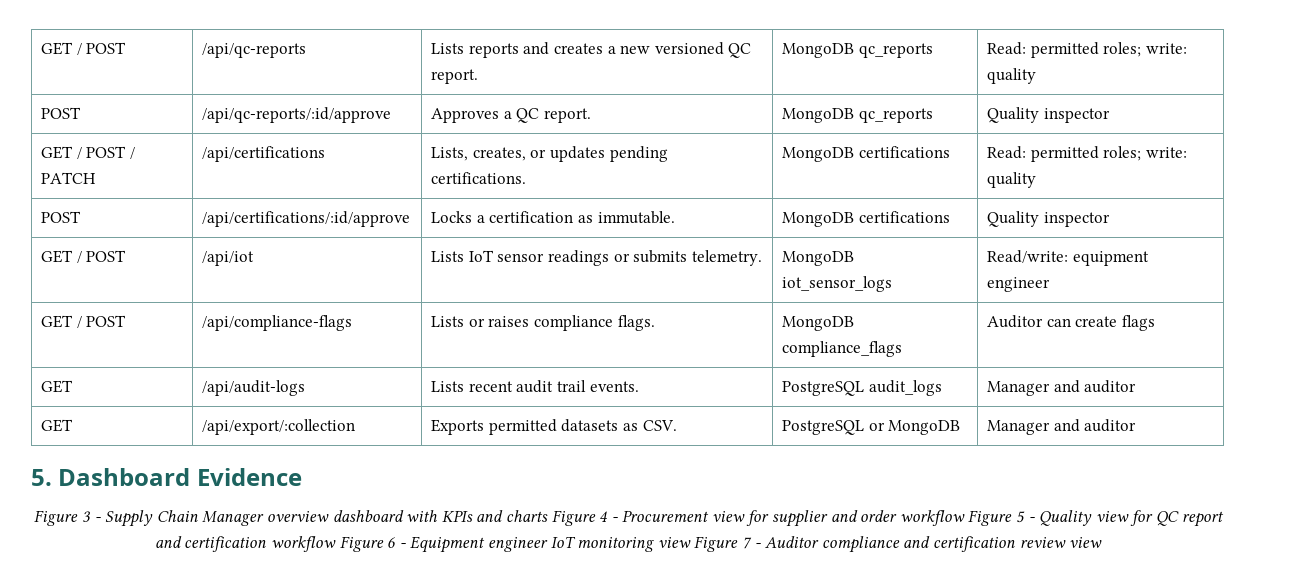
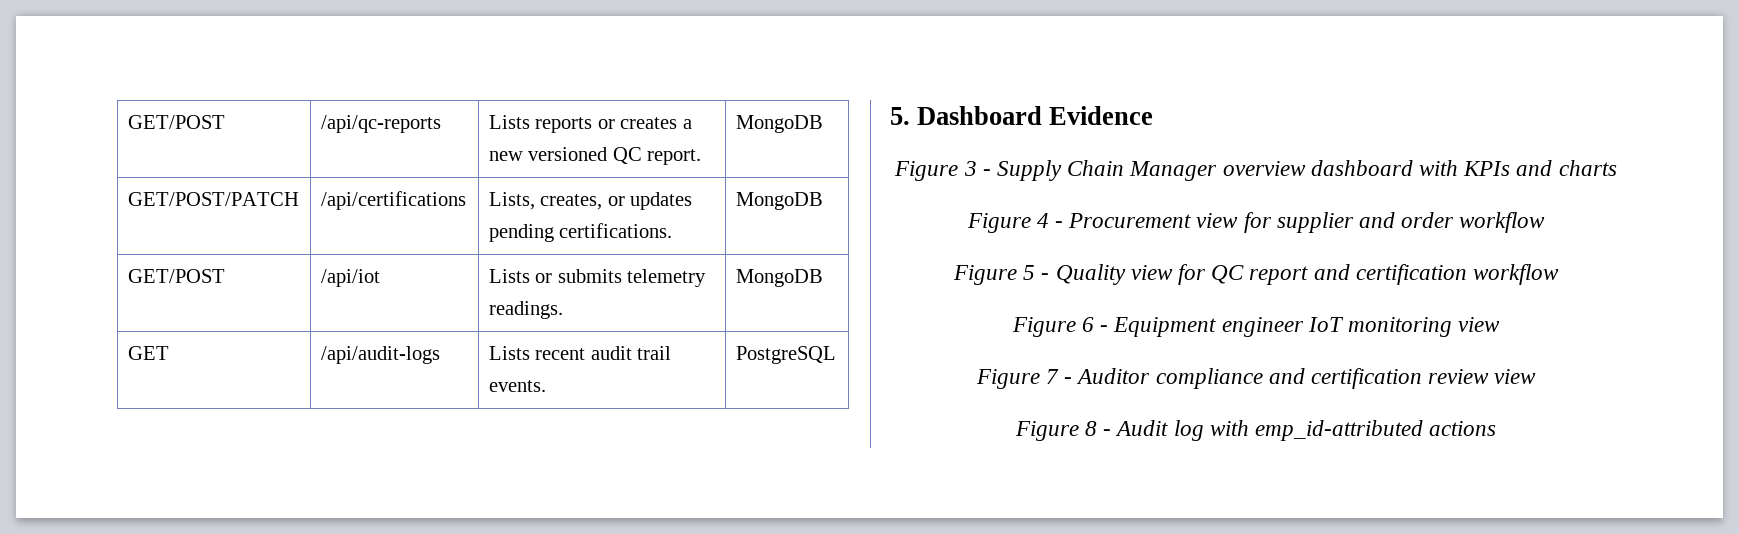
[41,42,127,55] GET / POST -> [127,115,225,129] GET/POST
[523,42,550,55] and -> [597,119,615,129] or
[858,43,933,58] [987,42,1187,58] [987,68,1037,84] [41,107,82,119] [202,107,392,123] [431,108,591,123] [782,108,933,123] [987,107,1110,123] [41,146,135,159] [41,172,97,184] qc_reports | Read: permitted roles; write: quality // POST | /api/qc-reports/:id/approve | Approves a QC report. | MongoDB qc_reports | Quality inspector // GET / POST / PATCH -> [127,192,299,206] // GET/POST/PATCH
[858,146,950,158] [987,146,1187,162] [987,172,1037,188] [41,211,82,223] [202,211,411,227] [431,211,675,224] [782,211,950,227] [987,211,1110,227] [41,250,127,263] [202,251,255,266] [431,250,762,266] [782,251,855,266] [782,276,893,292] [987,250,1149,266] [987,277,1051,292] [41,315,127,328] [202,315,353,331] [431,315,655,331] [782,316,855,331] [782,341,903,357] [987,315,1155,331] certifications | Read: permitted roles; write: quality // POST | /api/certifications/:id/approve | Locks a certification as immutable. | MongoDB certifications | Quality inspector // GET / POST | /api/iot | Lists IoT sensor readings or submits telemetry. | MongoDB iot_sensor_logs | Read/write: equipment engineer // GET / POST | /api/compliance-flags | Lists or raises compliance flags. | MongoDB compliance_flags | Auditor can create flags -> [127,269,225,283] [320,269,380,287] [488,269,707,287] [488,301,563,319] [735,269,823,287] // GET/POST | /api/iot | Lists or submits telemetry readings. | MongoDB
[868,380,942,396] [987,380,1137,396] [41,419,74,432] [202,419,356,435] [431,419,677,435] [782,420,961,435] [987,419,1137,435] audit_logs | Manager and auditor // GET | /api/export/:collection | Exports permitted datasets as CSV. | PostgreSQL or MongoDB | Manager and auditor -> (836, 355) none
(548, 516) none -> (1617, 168) //
(965, 518) none -> (1546, 222) //
(337, 544) none -> (1560, 274) //
(691, 542) none -> (1501, 324) //
(1103, 542) none -> [1014,420,1497,441] // Figure 8 - Audit log with emp_id-attributed actions

